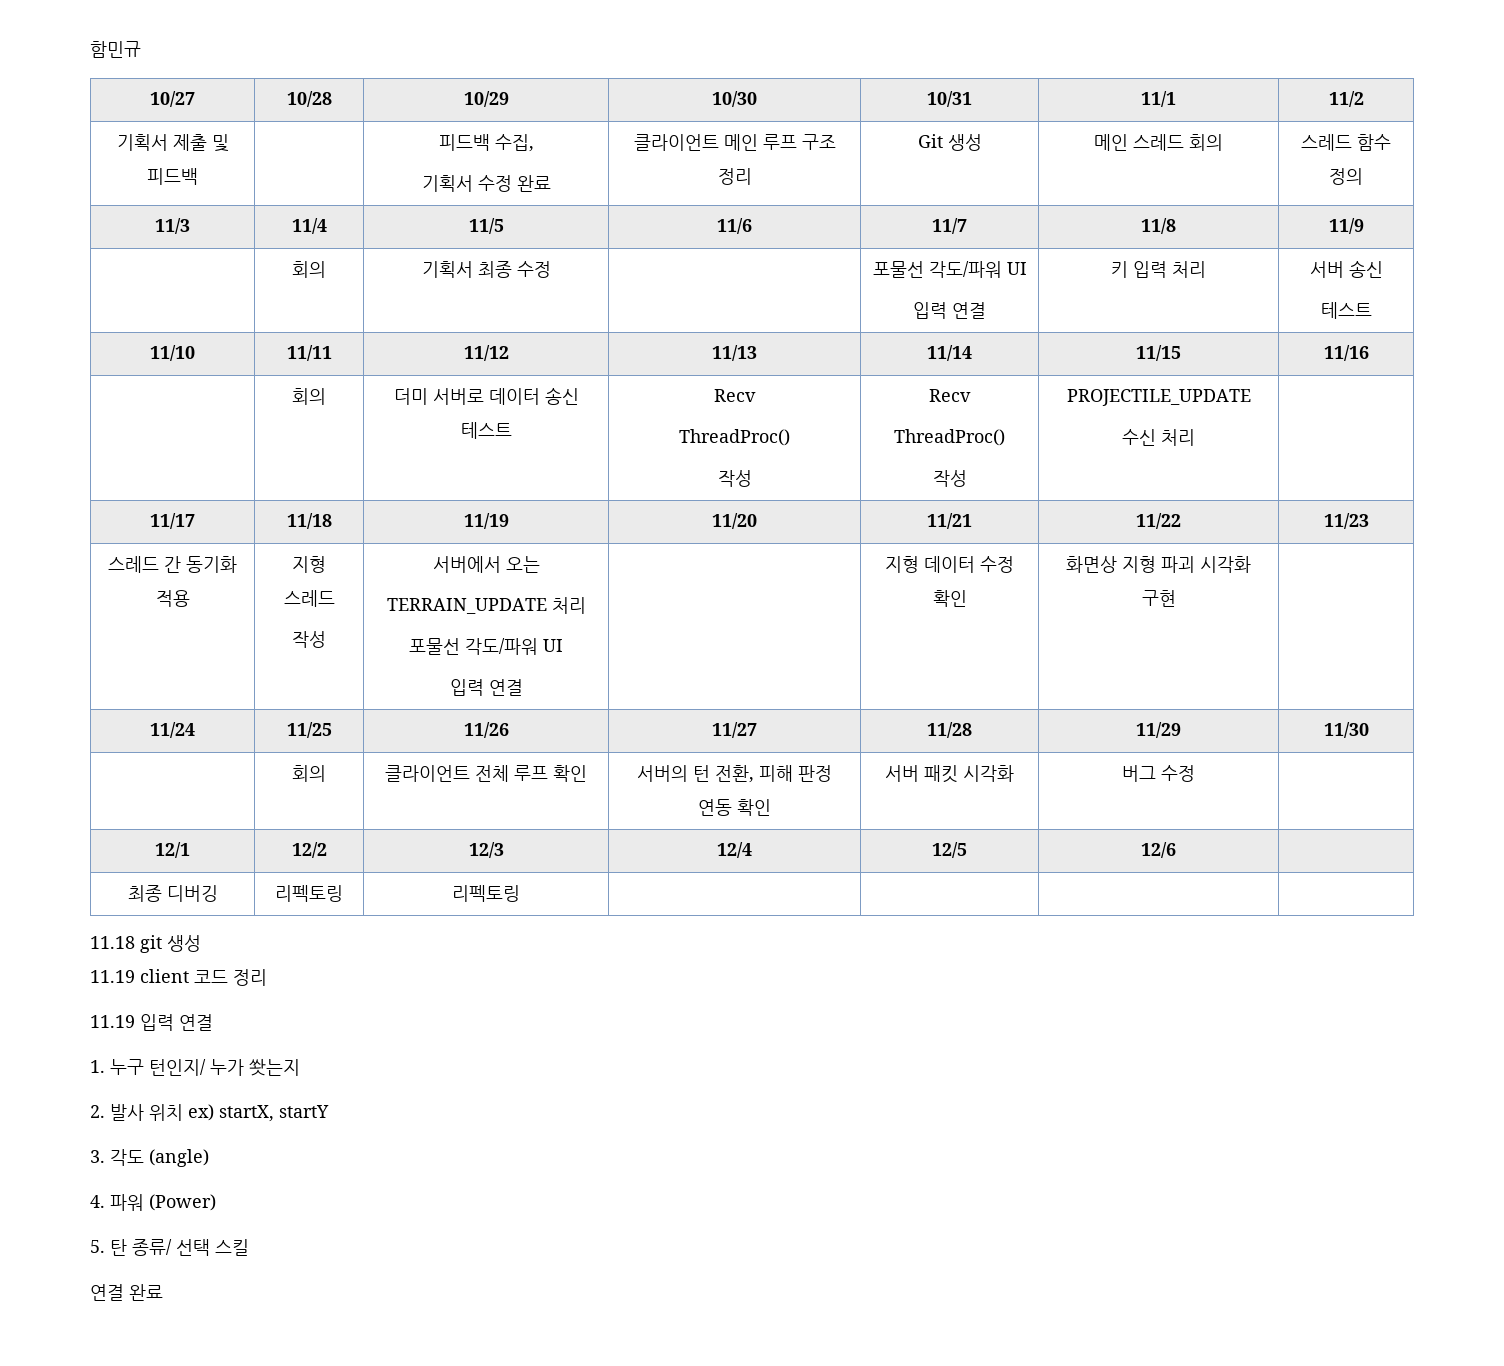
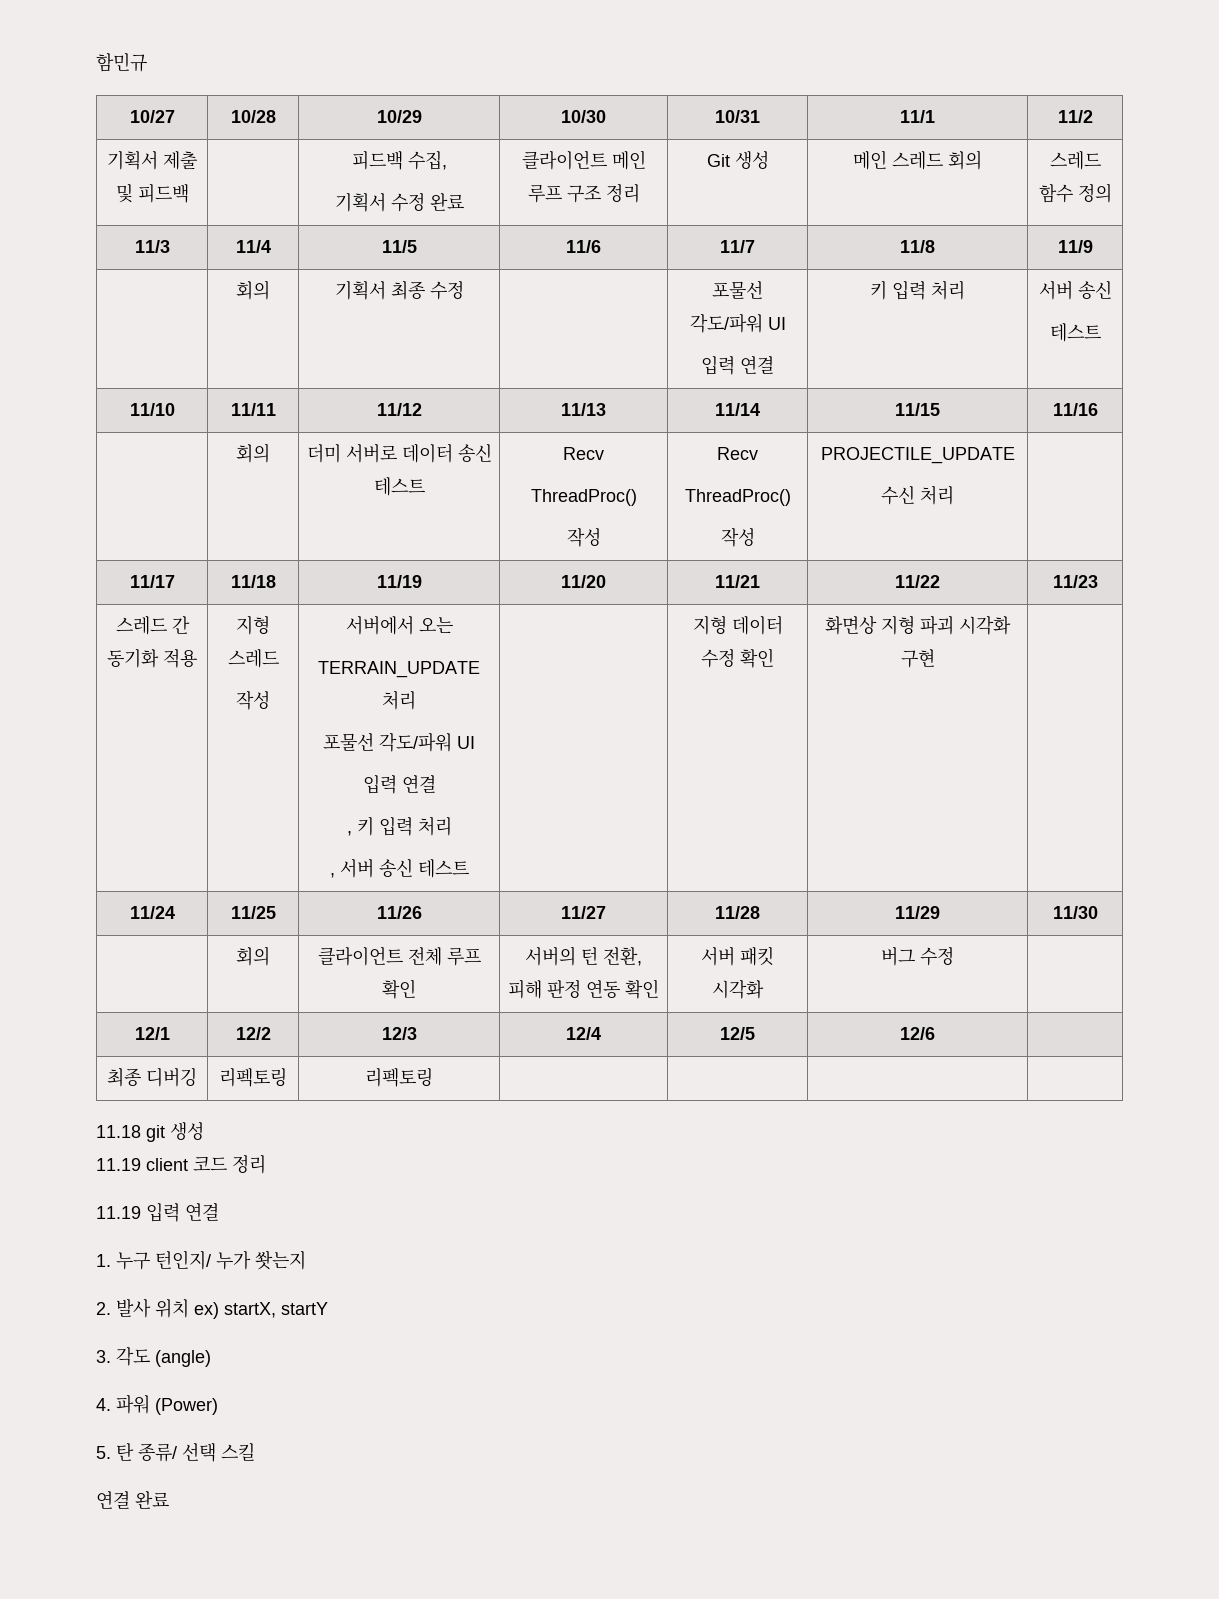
(523, 687) none -> [346,816,452,836] [329,859,469,878] // , 키 입력 처리 // , 서버 송신 테스트

